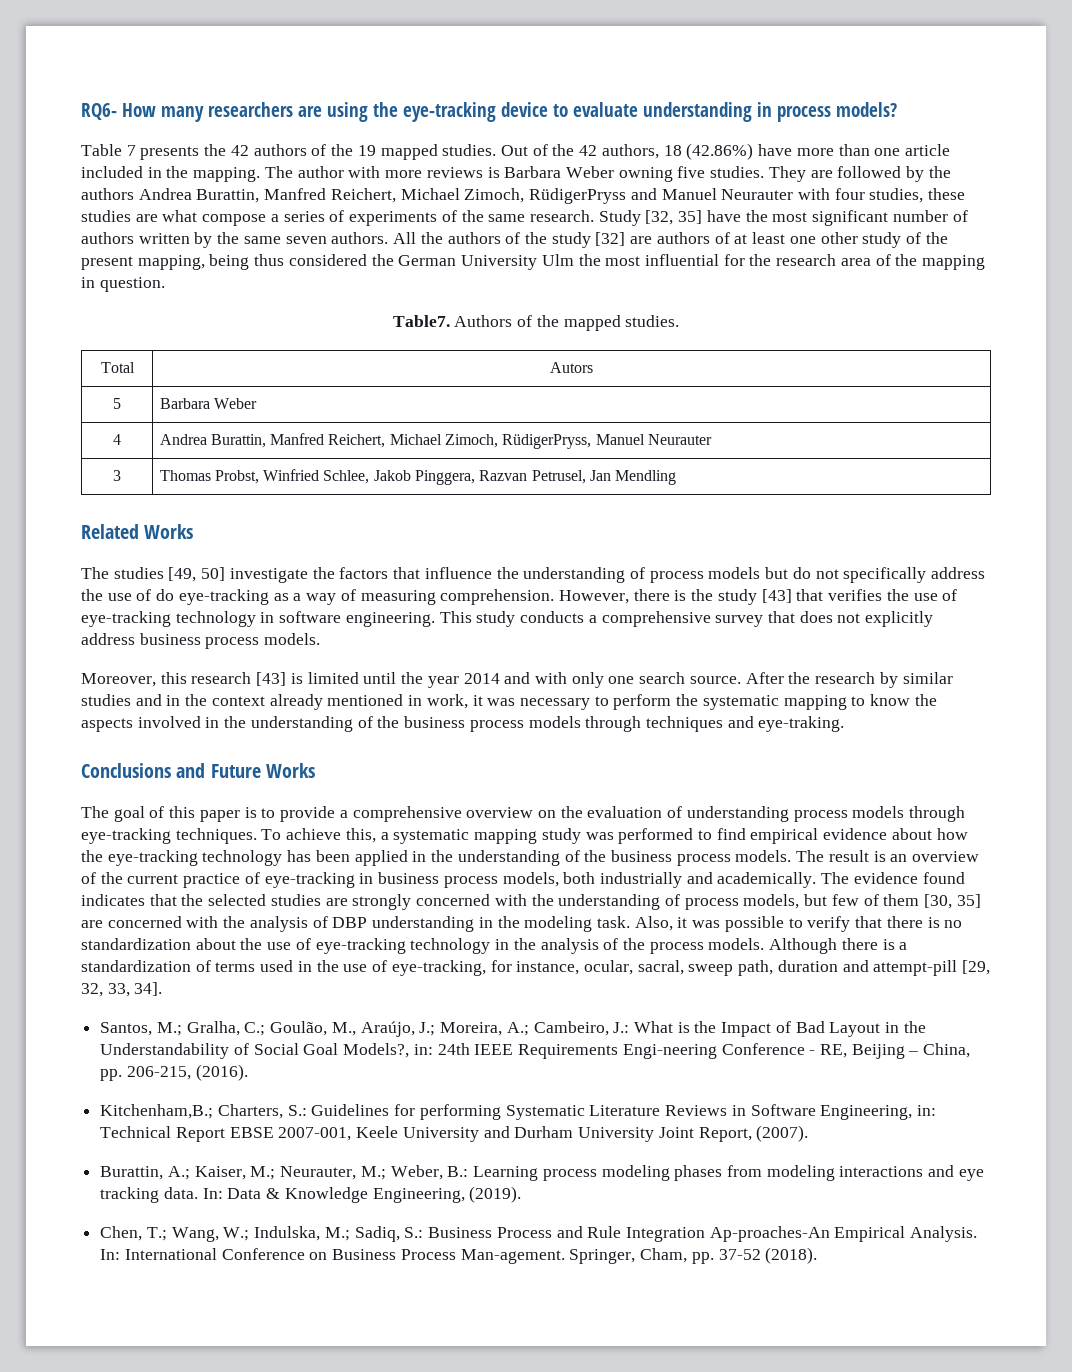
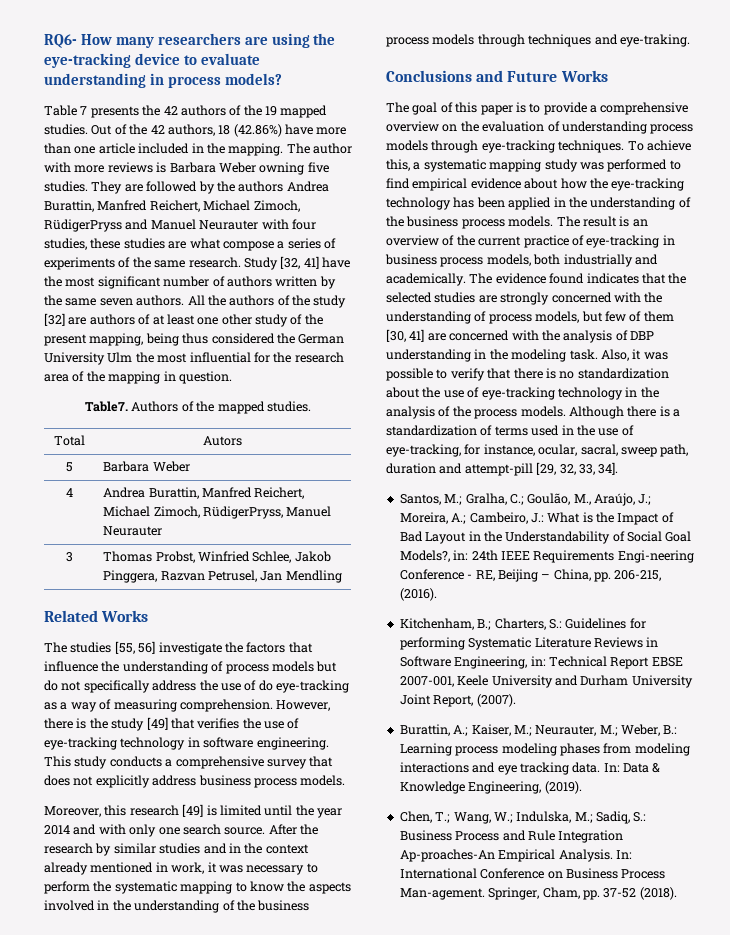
[678,210,703,224] 35] -> [303,256,319,269] 41]
[168,567,226,582] [49, 50] -> [114,641,156,654] [55, 56]
[761,589,792,603] [43] -> [146,717,168,730] [49]
[256,672,287,686] [43] -> [182,804,204,817] [49]
[956,894,981,908] 35] -> [409,329,425,342] 41]
[100,1104,214,1119] Kitchenham,B.; -> [399,618,492,630] Kitchenham, B.;

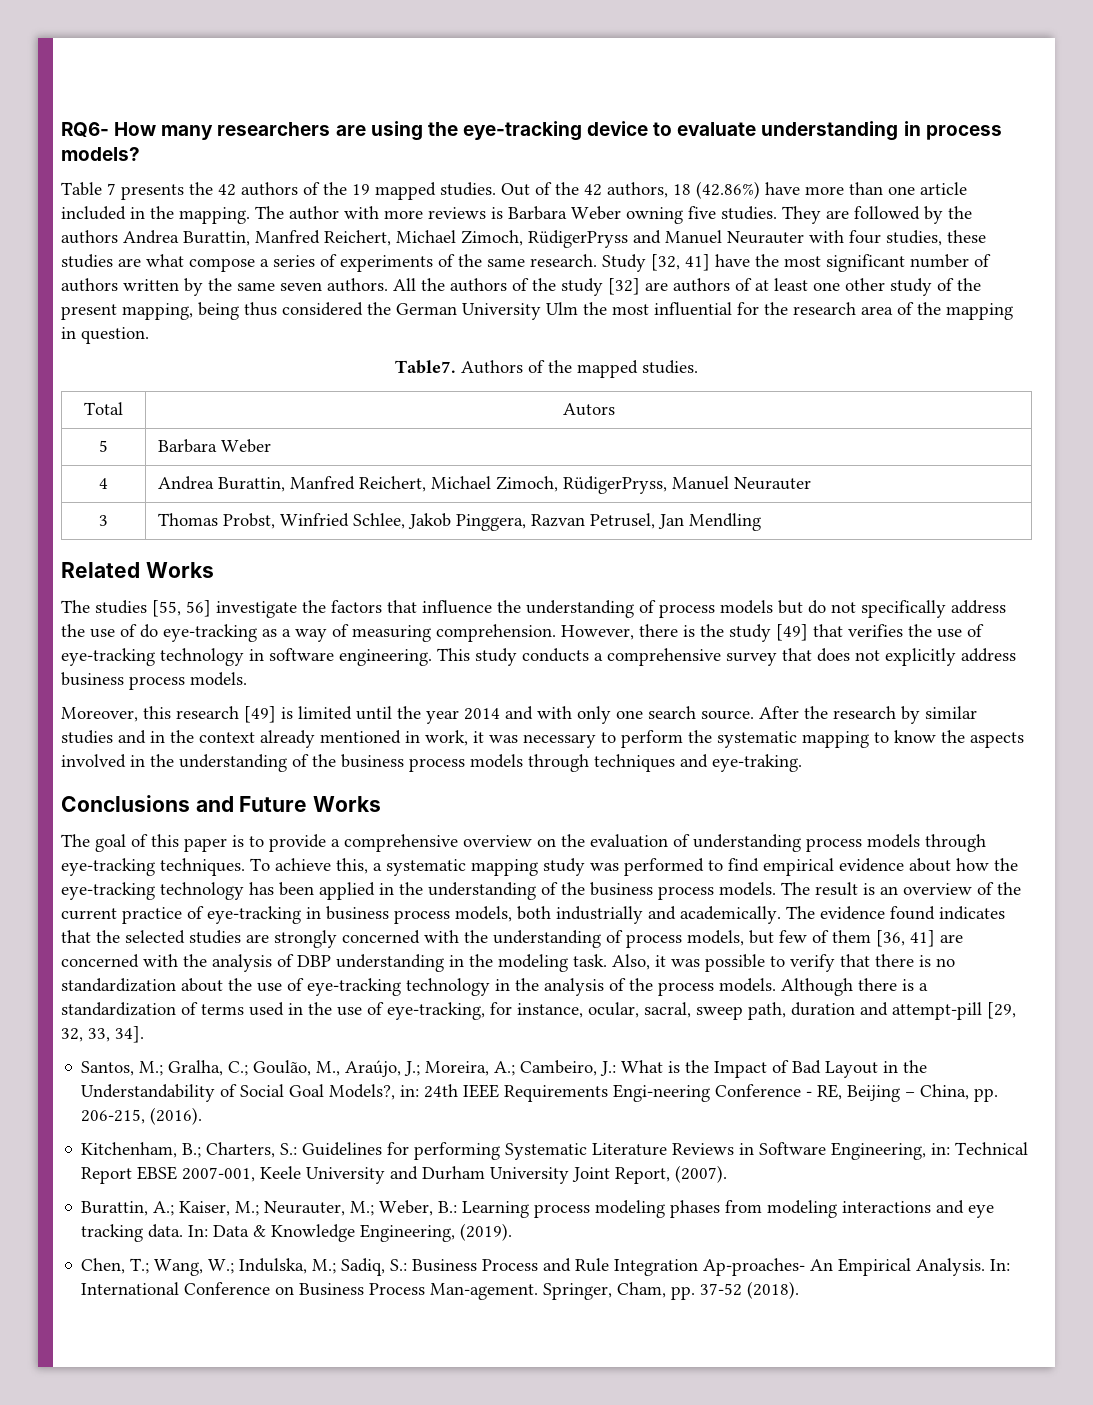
[386,329,406,342] [30, -> [876,930,905,947] [36,
[399,849,495,862] Ap-proaches-An -> [703,1258,834,1276] Ap-proaches- An

